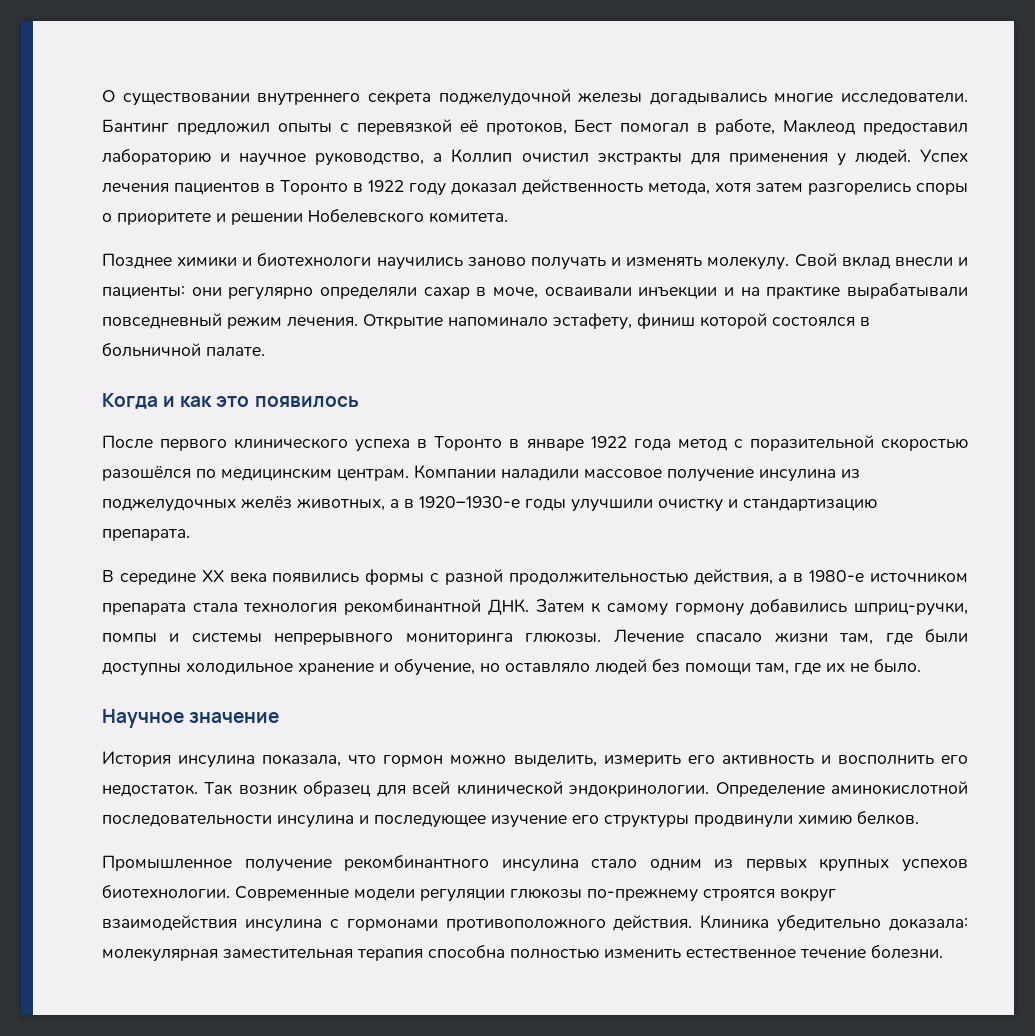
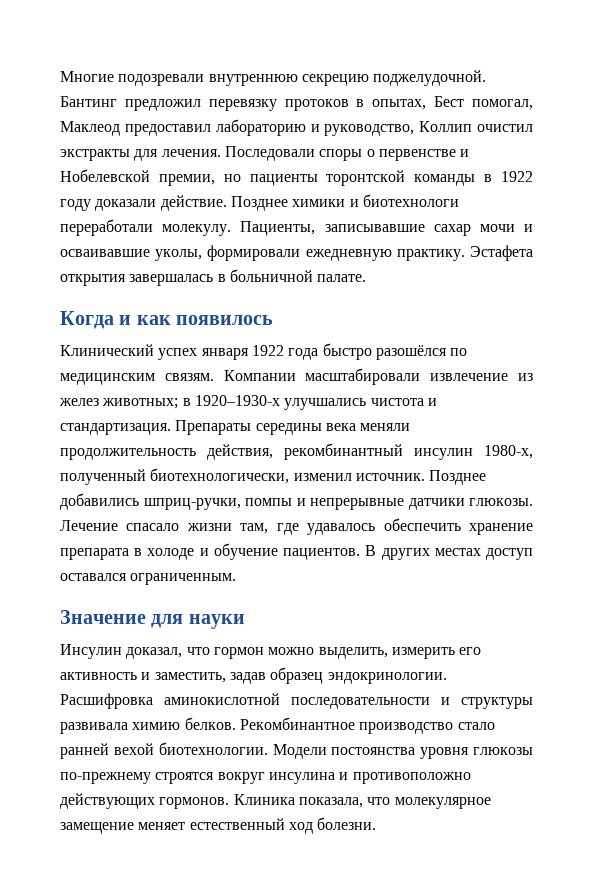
[102,89,968,106] [102,118,776,135] О существовании внутреннего секрета поджелудочной железы догадывались многие исследователи. Бантинг предложил опыты с перевязкой её протоков, Бест помогал в работе, -> [60,70,487,86] [60,96,534,111] Многие подозревали внутреннюю секрецию поджелудочной. Бантинг предложил перевязку протоков в опытах, Бест помогал,
[239,152,443,166] научное руководство, а -> [324,124,415,136] руководство,
[728,149,969,166] [101,179,968,196] [102,208,508,225] [102,252,969,270] [102,282,968,300] [102,313,855,330] применения у людей. Успех лечения пациентов в Торонто в 1922 году доказал действенность метода, хотя затем разгорелись споры о приоритете и решении Нобелевского комитета. // Позднее химики и биотехнологи научились заново получать и изменять молекулу. Свой вклад внесли и пациенты: они регулярно определяли сахар в моче, осваивали инъекции и на практике вырабатывали повседневный режим лечения. Открытие напоминало эстафету, финиш которой состоялся -> [161,146,470,161] [60,169,533,186] [60,194,459,211] [60,219,534,236] [60,245,533,261] [60,274,214,286] лечения. Последовали споры о первенстве и Нобелевской премии, но пациенты торонтской команды в 1922 году доказали действие. Позднее химики и биотехнологи переработали молекулу. Пациенты, записывавшие сахар мочи и осваивавшие уколы, формировали ежедневную практику. Эстафета открытия завершалась
[216,396,250,407] это -> (171, 320) none
[102,435,969,452] [102,464,860,482] [102,496,877,512] [102,529,190,541] [102,569,968,585] [102,598,744,616] После первого клинического успеха в Торонто в январе 1922 года метод с поразительной скоростью разошёлся по медицинским центрам. Компании наладили массовое получение инсулина из поджелудочных желёз животных, а в 1920–1930-е годы улучшили очистку и стандартизацию препарата. // В середине XX века появились формы с разной продолжительностью действия, а в 1980-е источником препарата стала технология рекомбинантной ДНК. Затем к самому гормону -> [60,343,468,360] [60,368,533,385] [59,395,437,410] [60,420,411,435] [60,443,533,460] [60,468,487,485] Клинический успех января 1922 года быстро разошёлся по медицинским связям. Компании масштабировали извлечение из желез животных; в 1920–1930-х улучшались чистота и стандартизация. Препараты середины века меняли продолжительность действия, рекомбинантный инсулин 1980-х, полученный биотехнологически, изменил источник. Позднее
[191,633,513,645] системы непрерывного мониторинга -> [310,498,465,510] непрерывные датчики
[925,628,969,643] [102,658,921,676] [102,709,280,728] [102,751,342,768] были доступны холодильное хранение и обучение, но оставляло людей без помощи там, где их не было. // Научное значение // История инсулина показала, -> [307,518,533,535] [60,543,533,560] [60,573,237,585] [60,610,245,629] [60,644,183,659] удавалось обеспечить хранение препарата в холоде и обучение пациентов. В других местах доступ оставался ограниченным. // Значение для науки // Инсулин доказал,
[837,755,969,765] [102,780,969,797] [102,810,919,828] [102,854,968,872] [102,884,836,902] [102,914,968,932] [102,944,866,962] восполнить его недостаток. Так возник образец для всей клинической эндокринологии. Определение аминокислотной последовательности инсулина и последующее изучение его структуры продвинули химию белков. // Промышленное получение рекомбинантного инсулина стало одним из первых крупных успехов биотехнологии. Современные модели регуляции глюкозы по-прежнему строятся вокруг взаимодействия инсулина с гормонами противоположного действия. Клиника убедительно доказала: молекулярная заместительная терапия способна полностью изменить естественное течение -> [154,667,447,684] [60,693,533,709] [60,717,495,734] [60,742,533,759] [60,772,471,784] [60,793,491,809] [60,818,313,834] заместить, задав образец эндокринологии. Расшифровка аминокислотной последовательности и структуры развивала химию белков. Рекомбинантное производство стало ранней вехой биотехнологии. Модели постоянства уровня глюкозы по-прежнему строятся вокруг инсулина и противоположно действующих гормонов. Клиника показала, что молекулярное замещение меняет естественный ход

